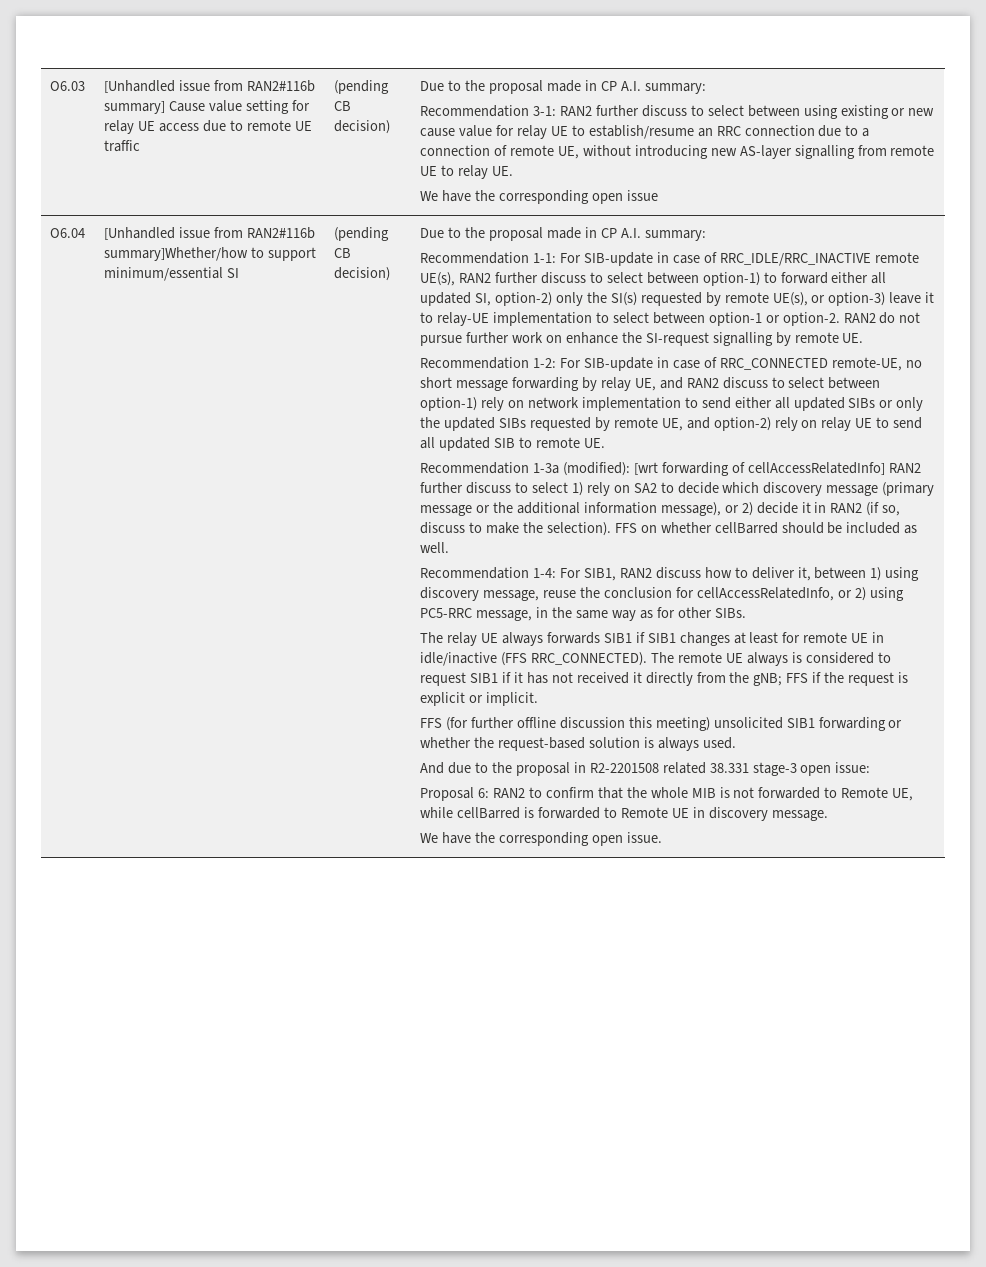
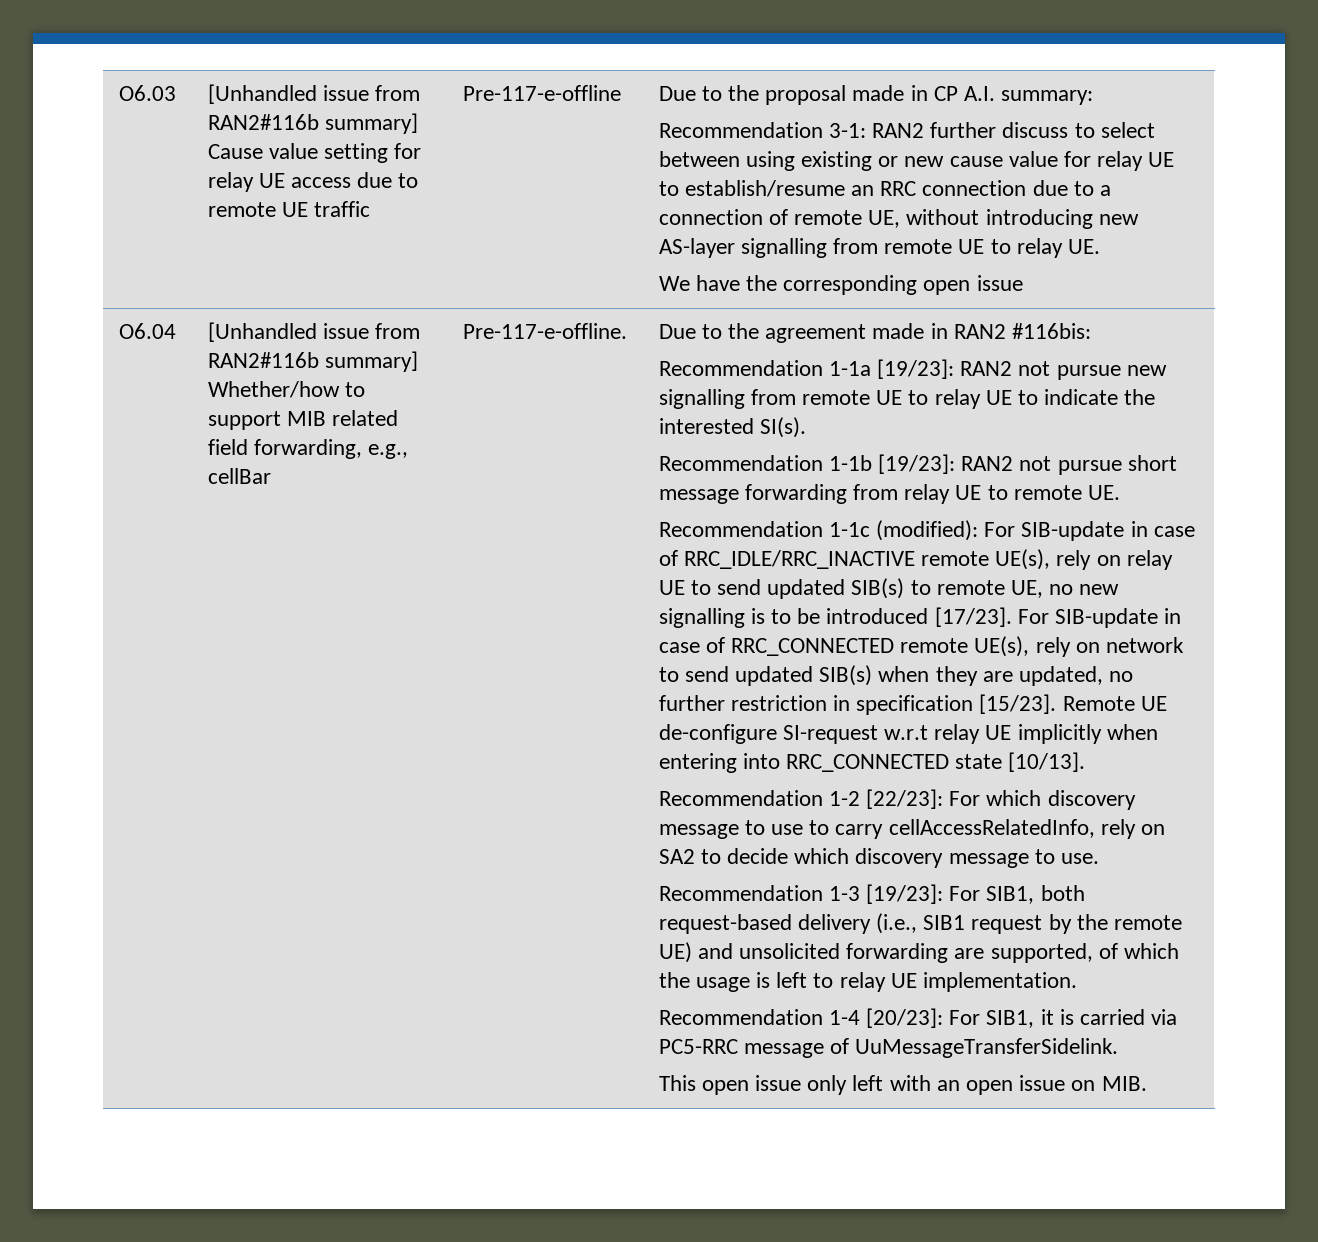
[334,80,390,94] [334,101,352,111] [334,120,391,134] (pending CB decision) -> [462,85,621,101] Pre-117-e-offline
[104,247,317,261] [104,267,240,281] [334,227,390,241] [334,248,352,258] [334,267,391,281] [420,227,706,241] [420,252,557,264] summary]Whether/how to support minimum/essential SI | (pending CB decision) | Due to the proposal made in CP A.I. summary: // Recommendation 1-1: -> [324,351,418,372] [207,381,365,398] [207,410,398,430] [207,439,408,459] [207,468,271,484] [462,323,627,339] [658,323,1092,343] [658,359,1167,380] [658,389,1156,409] [658,417,806,438] [658,454,1177,475] [658,484,1121,504] [658,520,978,541] summary] Whether/how to support MIB related field forwarding, e.g., cellBar | Pre-117-e-offline. | Due to the agreement made in RAN2 #116bis: // Recommendation 1-1a [19/23]: RAN2 not pursue new signalling from remote UE to relay UE to indicate the interested SI(s). // Recommendation 1-1b [19/23]: RAN2 not pursue short message forwarding from relay UE to remote UE. // Recommendation 1-1c (modified):
[459,272,887,286] [420,292,935,306] [420,312,921,326] [420,332,864,346] [420,357,557,369] RAN2 further discuss to select between option-1) to forward either all updated SI, option-2) only the SI(s) requested by remote UE(s), or option-3) leave it to relay-UE implementation to select between option-1 or option-2. RAN2 do not pursue further work on enhance the SI-request signalling by remote UE. // Recommendation 1-2: -> [1056,550,1173,570] [658,578,1120,599] [658,607,1012,628] rely on relay UE to send updated SIB(s) to remote UE, no new signalling is to be introduced [17/23].
[831,357,922,371] [420,377,881,391] [420,397,478,411] remote-UE, no short message forwarding by relay UE, and RAN2 discuss to select between option-1) -> [900,636,1030,657] remote UE(s),
[581,397,924,411] [420,417,923,431] [420,437,605,451] [420,462,921,476] [420,482,583,496] implementation to send either all updated SIBs or only the updated SIBs requested by remote UE, and option-2) rely on relay UE to send all updated SIB to remote UE. // Recommendation 1-3a (modified): [wrt forwarding of cellAccessRelatedInfo] RAN2 further discuss to select 1) -> [658,665,1134,686] [658,694,1167,715] [658,724,1158,744] [658,752,1086,773] [658,789,1136,810] [658,819,1095,839] to send updated SIB(s) when they are updated, no further restriction in specification [15/23]. Remote UE de-configure SI-request w.r.t relay UE implicitly when entering into RRC_CONNECTED state [10/13]. // Recommendation 1-2 [22/23]: For which discovery message to use to carry cellAccessRelatedInfo,
[882,482,935,496] [420,502,901,516] [420,522,918,536] [420,542,450,553] [420,567,920,581] [420,587,904,601] [420,607,746,621] [420,632,885,646] [420,652,891,666] [420,672,908,686] [420,692,539,706] [420,717,903,731] [420,737,736,751] [420,762,871,776] [420,787,914,801] [420,807,828,821] [420,832,662,846] (primary message or the additional information message), or 2) decide it in RAN2 (if so, discuss to make the selection). FFS on whether cellBarred should be included as well. // Recommendation 1-4: For SIB1, RAN2 discuss how to deliver it, between 1) using discovery message, reuse the conclusion for cellAccessRelatedInfo, or 2) using PC5-RRC message, in the same way as for other SIBs. // The relay UE always forwards SIB1 if SIB1 changes at least for remote UE in idle/inactive (FFS RRC_CONNECTED). The remote UE always is considered to request SIB1 if it has not received it directly from the gNB; FFS if the request is explicit or implicit. // FFS (for further offline discussion this meeting) unsolicited SIB1 forwarding or whether the request-based solution is always used. // And due to the proposal in R2-2201508 related 38.331 stage-3 open issue: // Proposal 6: RAN2 to confirm that the whole MIB is not forwarded to Remote UE, while cellBarred is forwarded to Remote UE in discovery message. // We have the corresponding open issue. -> [1034,849,1100,864] [658,884,1085,904] [658,913,1183,934] [658,942,1180,963] [658,972,1078,992] [658,1008,1178,1028] [658,1038,1119,1058] [658,1075,1147,1095] to use. // Recommendation 1-3 [19/23]: For SIB1, both request-based delivery (i.e., SIB1 request by the remote UE) and unsolicited forwarding are supported, of which the usage is left to relay UE implementation. // Recommendation 1-4 [20/23]: For SIB1, it is carried via PC5-RRC message of UuMessageTransferSidelink. // This open issue only left with an open issue on MIB.

